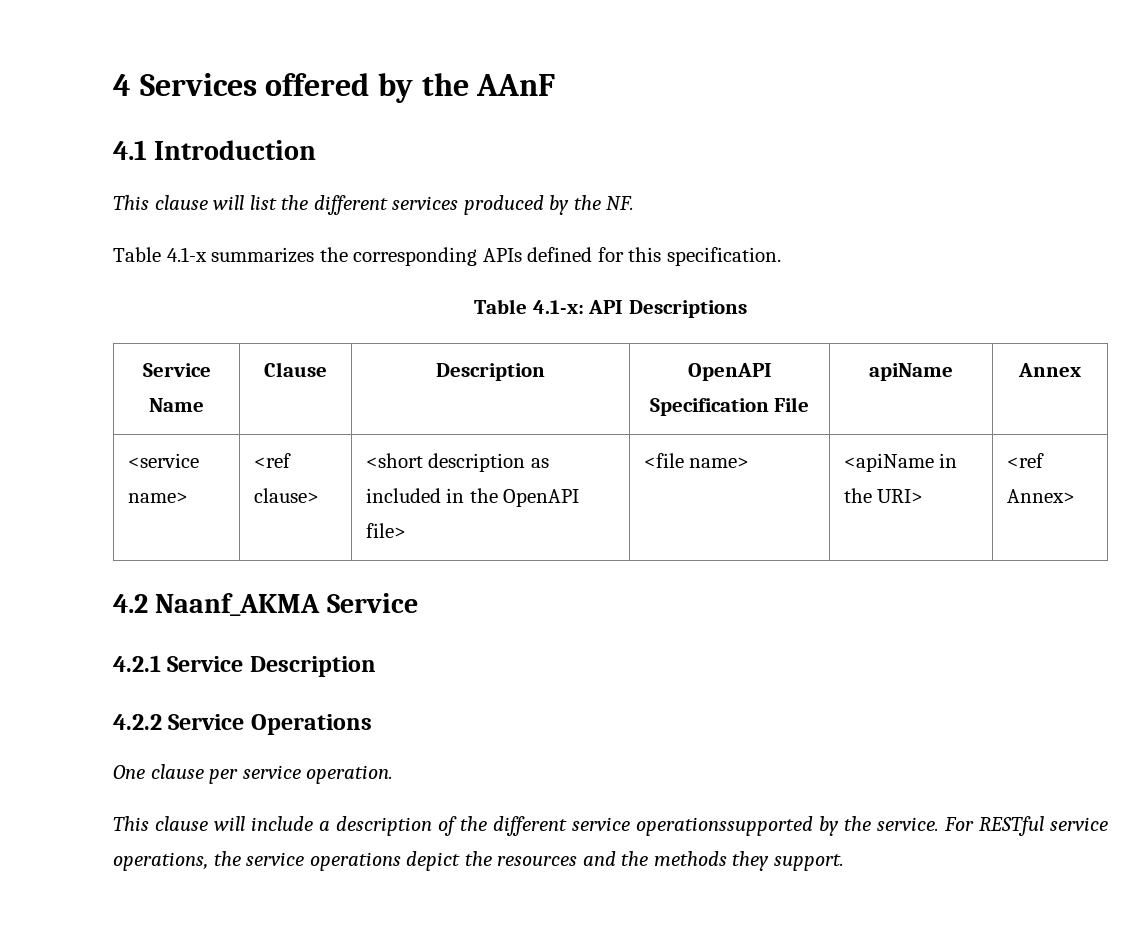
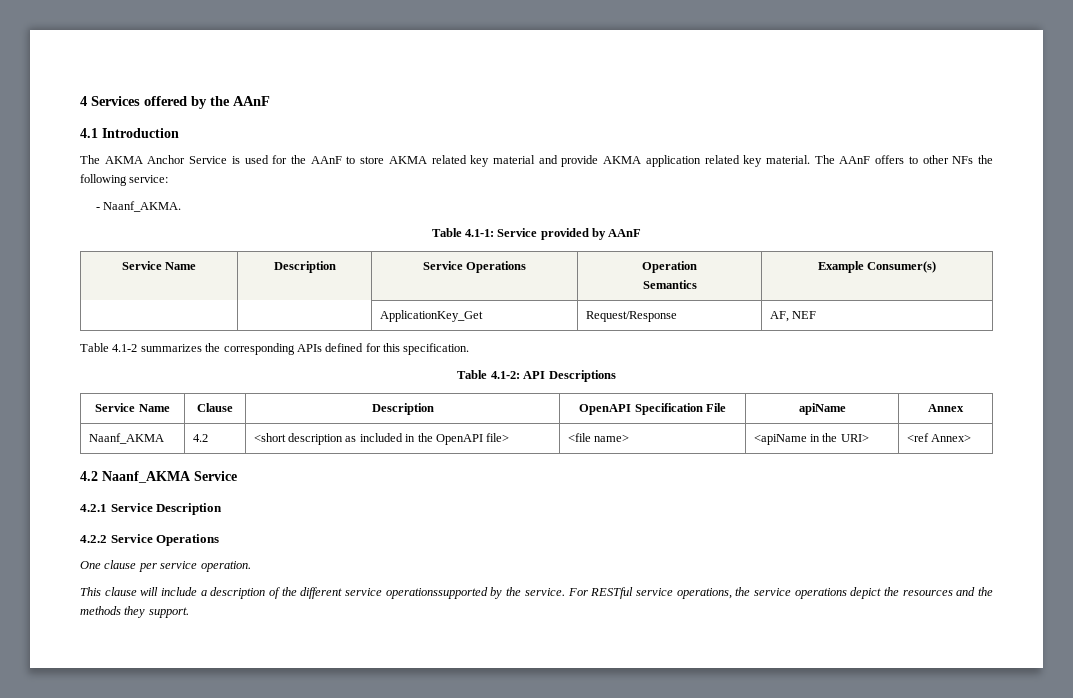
[113,195,635,215] [113,247,207,262] This clause will list the different services produced by the NF. // Table 4.1-x -> [80,155,993,167] [80,174,169,186] [96,201,182,212] [431,228,642,240] [121,261,197,270] [273,261,336,273] [422,261,527,273] [642,261,697,273] [642,280,697,289] [817,261,937,273] [379,310,483,322] [585,311,677,322] [769,311,817,322] [80,343,138,352] The AKMA Anchor Service is used for the AAnF to store AKMA related key material and provide AKMA application related key material. The AAnF offers to other NFs the following service: // - Naanf_AKMA. // Table 4.1-1: Service provided by AAnF // Service Name | Description | Service Operations | Operation // Semantics | Example Consumer(s) // | | ApplicationKey_Get | Request/Response | AF, NEF // Table 4.1-2
[532,300,584,314] 4.1-x: -> [490,371,520,379] 4.1-2:
[127,453,199,468] [127,492,188,503] [253,453,291,468] [253,488,319,503] <service name> | <ref clause> -> [88,433,164,444] [192,434,208,442] Naanf_AKMA | 4.2

